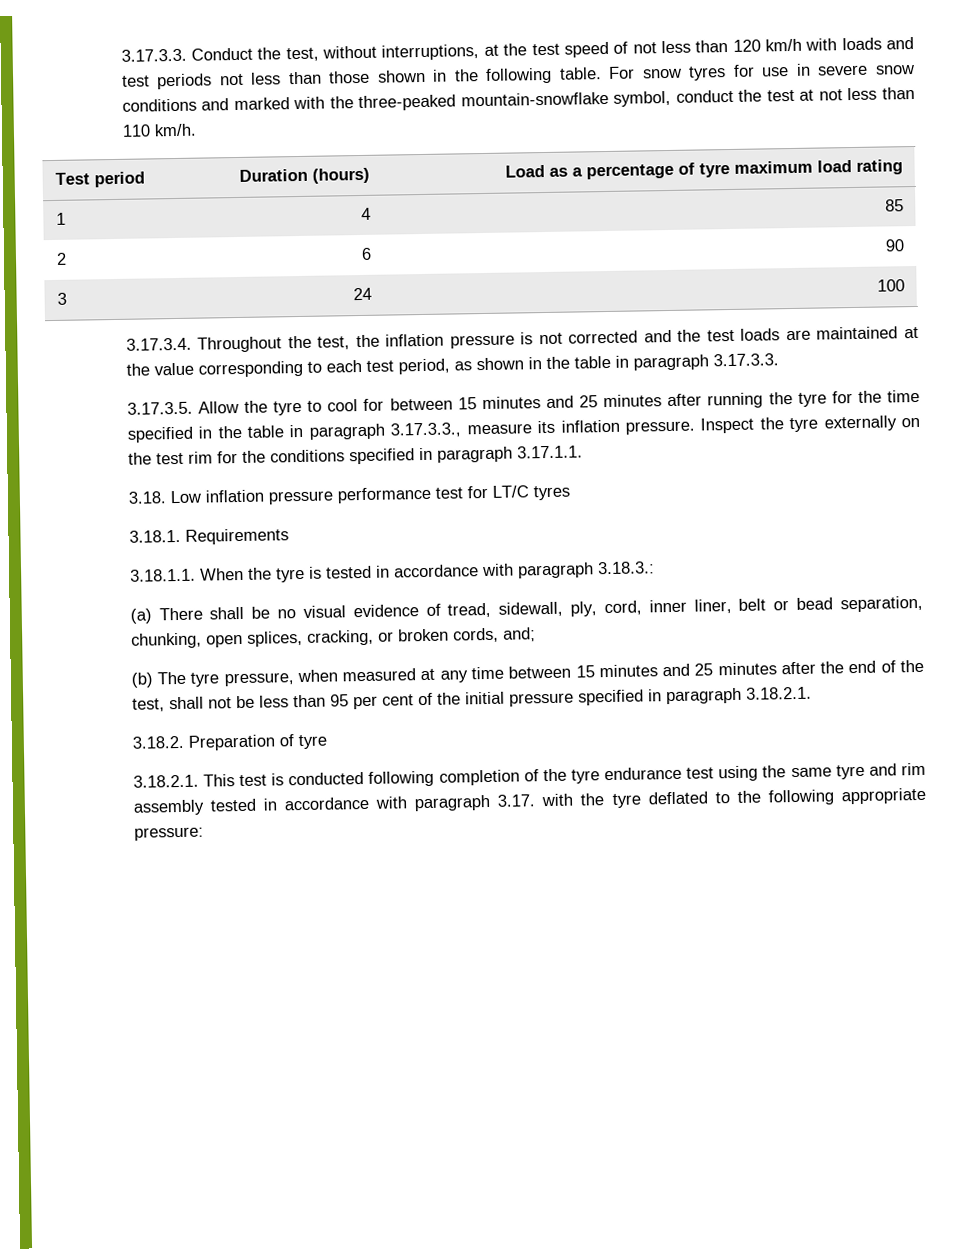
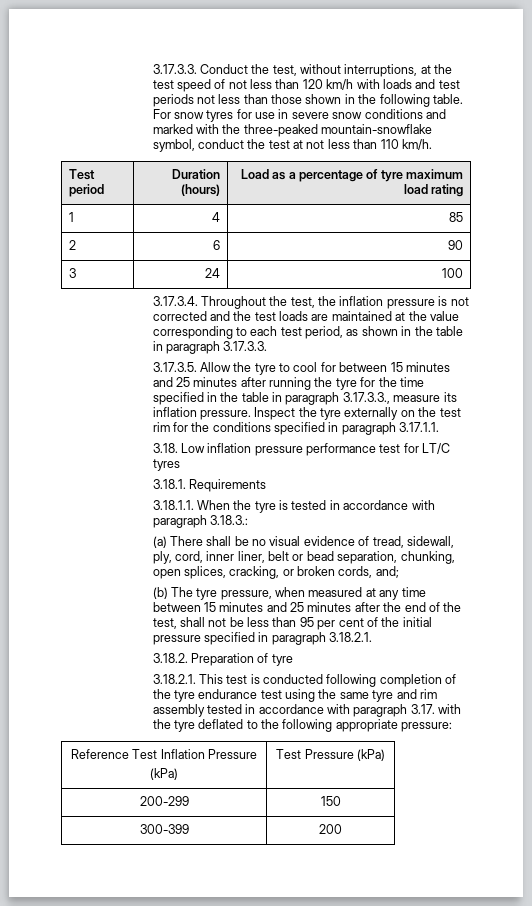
(204, 833) none -> [70,749,258,759] [150,768,178,780] [276,749,385,761] [139,796,189,806] [320,796,341,806] [139,824,189,834] [319,824,342,834] // Reference Test Inflation Pressure // (kPa) | Test Pressure (kPa) // 200-299 | 150 // 300-399 | 200

